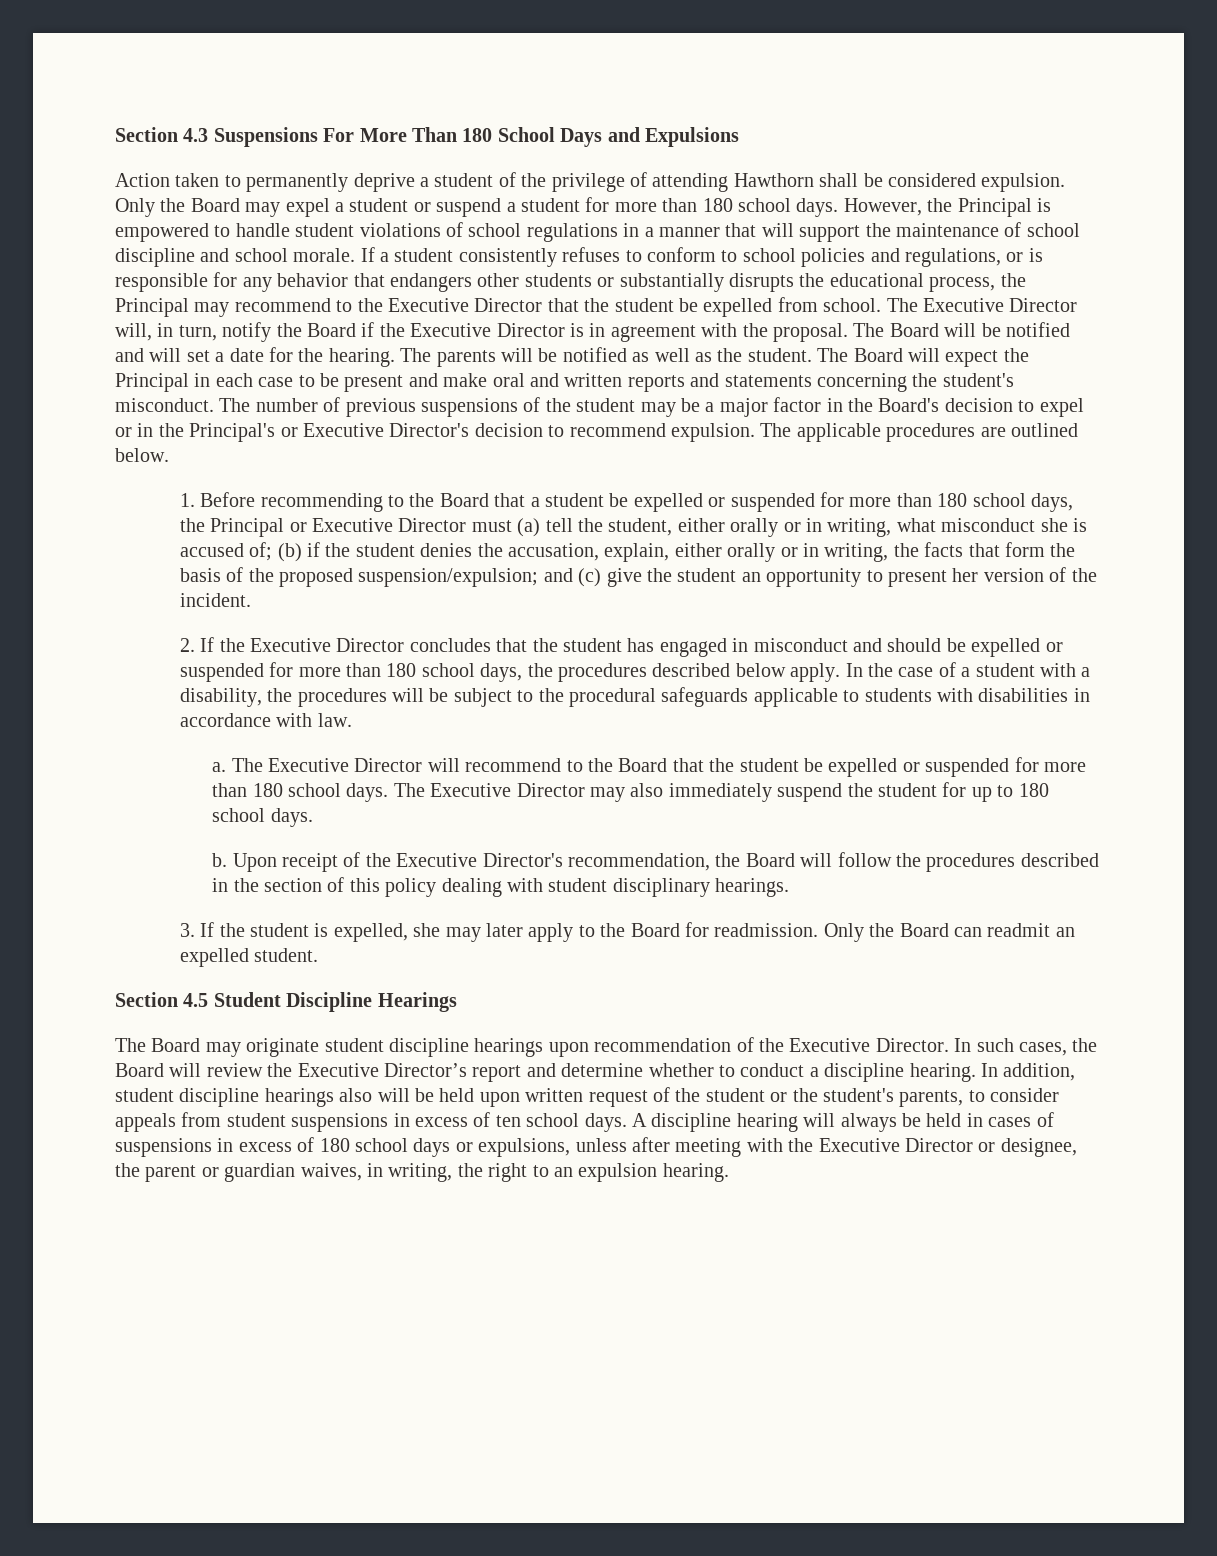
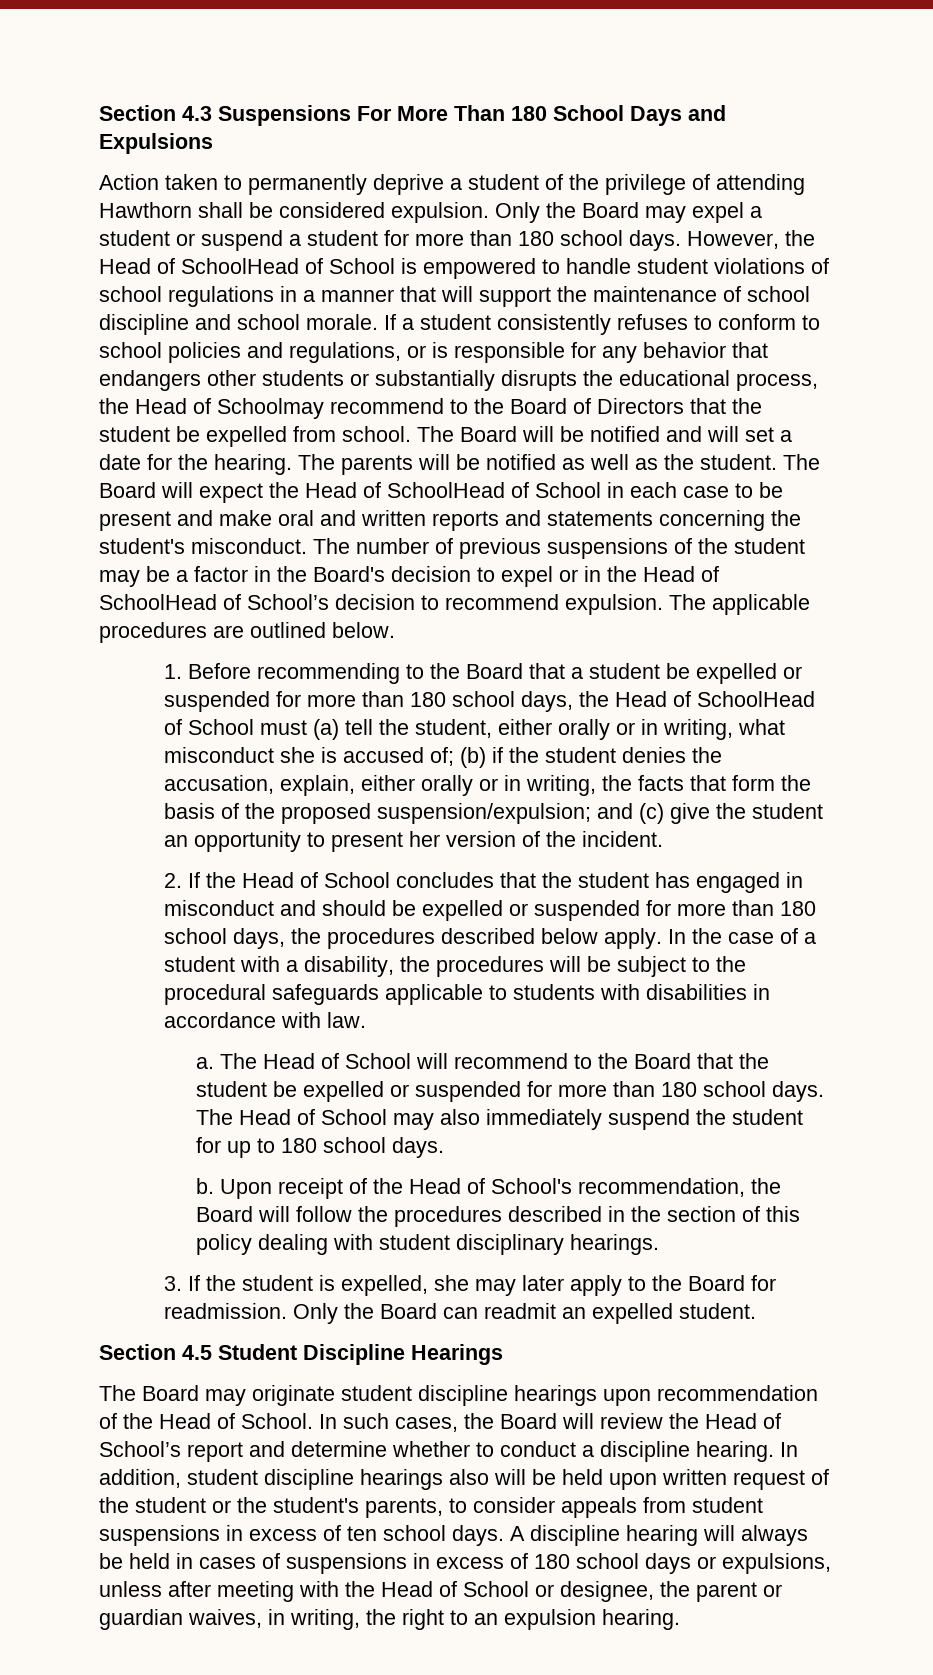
[957,198,1032,217] Principal -> [99,258,395,274] Head of SchoolHead of School
[115,298,543,317] Principal may recommend to the Executive Director -> [135,398,684,419] Head of Schoolmay recommend to the Board of Directors
[922,298,1078,312] [115,322,885,342] Executive Director will, in turn, notify the Board if the Executive Director is in agreement with the proposal. The -> (454, 434) none
[115,373,189,392] Principal -> [305,482,601,498] Head of SchoolHead of School
[719,398,768,417] major -> (188, 576) none
[189,423,470,442] Principal's or Executive Director's -> [643,566,719,582] [99,594,329,610] Head of SchoolHead of School’s
[210,518,467,537] Principal or Executive Director -> [614,691,815,707] [163,719,254,735] Head of SchoolHead of School
[249,638,405,652] Executive Director -> [241,872,390,888] Head of School
[267,758,423,772] Executive Director -> [263,1053,412,1069] Head of School
[430,783,585,797] Executive Director -> [239,1109,388,1125] Head of School
[396,853,563,867] Executive Director's -> [409,1178,573,1194] Head of School's
[789,1038,949,1052] Executive Director. -> [159,1413,313,1429] Head of School.
[297,1063,467,1077] Executive Director’s -> [705,1413,781,1429] [99,1441,181,1457] Head of School’s
[818,1138,973,1152] Executive Director -> [381,1581,529,1597] Head of School

